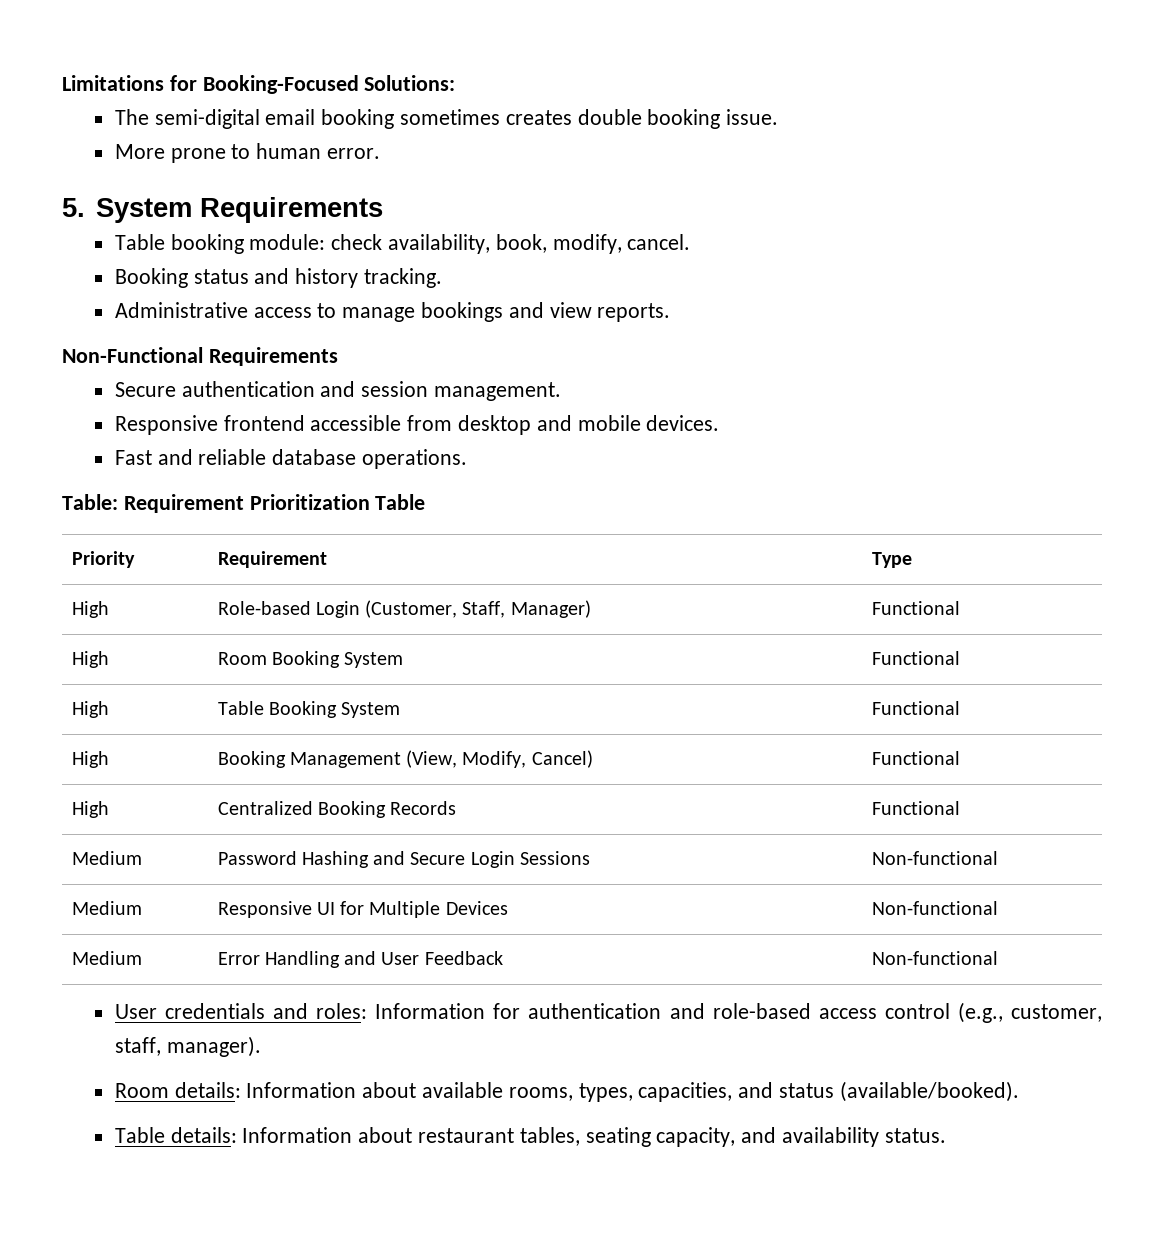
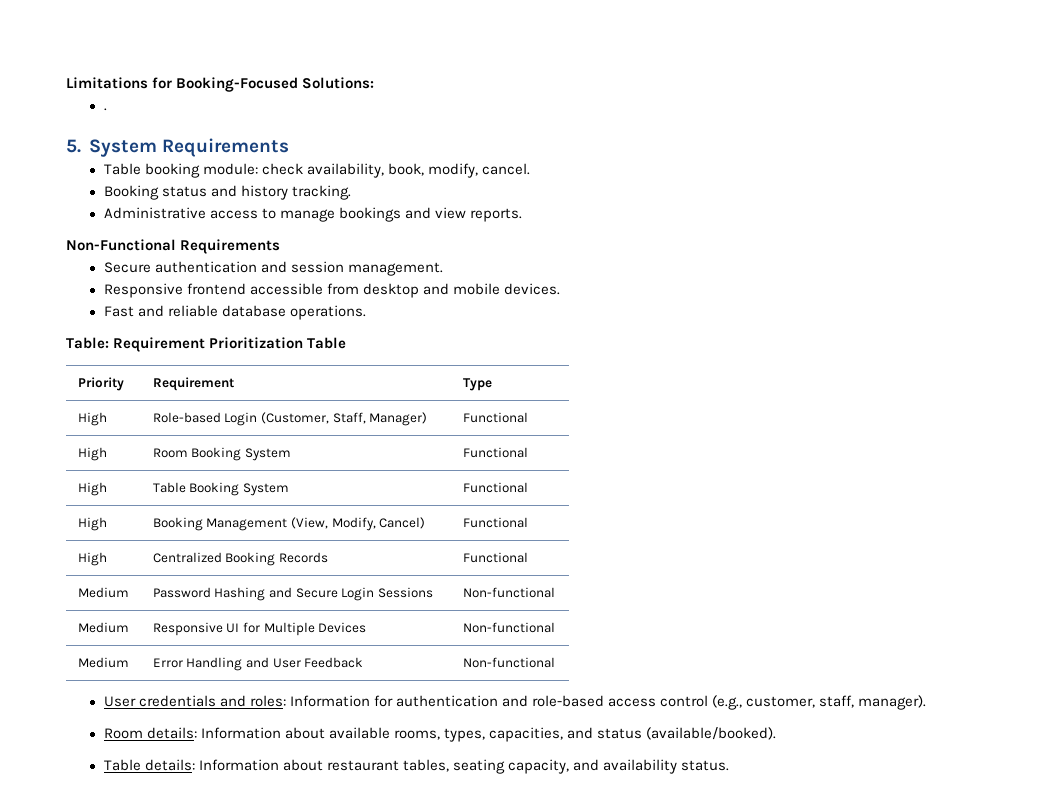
[114,109,779,129] [114,143,381,163] The semi-digital email booking sometimes creates double booking issue. // More prone to human error. -> [103,108,107,111] .

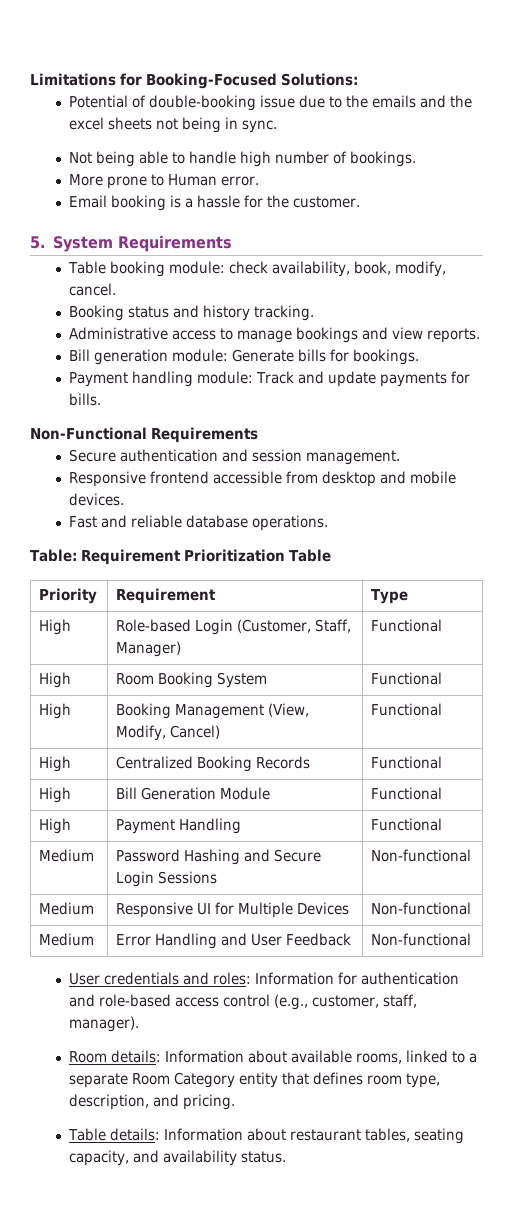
[103,108,107,111] . -> [69,95,473,111] [69,117,278,133] [69,151,417,167] [69,174,260,189] [69,195,361,211] Potential of double-booking issue due to the emails and the excel sheets not being in sync. // Not being able to handle high number of bookings. // More prone to Human error. // Email booking is a hassle for the customer.
(522, 215) none -> [69,349,420,365] [69,371,471,387] [69,393,102,406] // Bill generation module: Generate bills for bookings. // Payment handling module: Track and update payments for bills.
[77,482,107,496] [152,482,290,496] [462,482,528,493] // High | Table Booking System | Functional -> (443, 678) none
(528, 557) none -> [39,787,72,803] [116,787,271,800] [371,787,443,800] [39,818,72,834] [116,818,242,834] [371,818,443,831] // High | Bill Generation Module | Functional // High | Payment Handling | Functional
[443,727,777,742] types, capacities, and status (available/booked). -> [406,1050,478,1063] [69,1072,441,1088] [69,1094,236,1110] linked to a separate Room Category entity that defines room type, description, and pricing.

